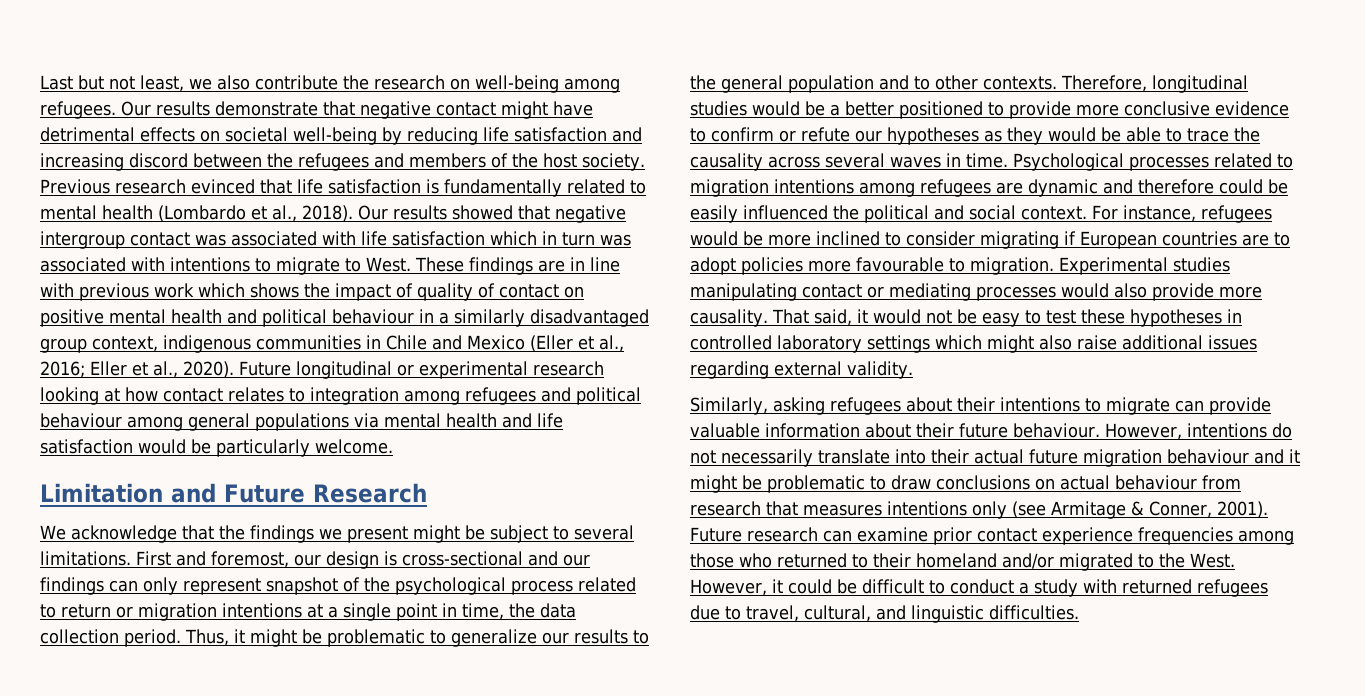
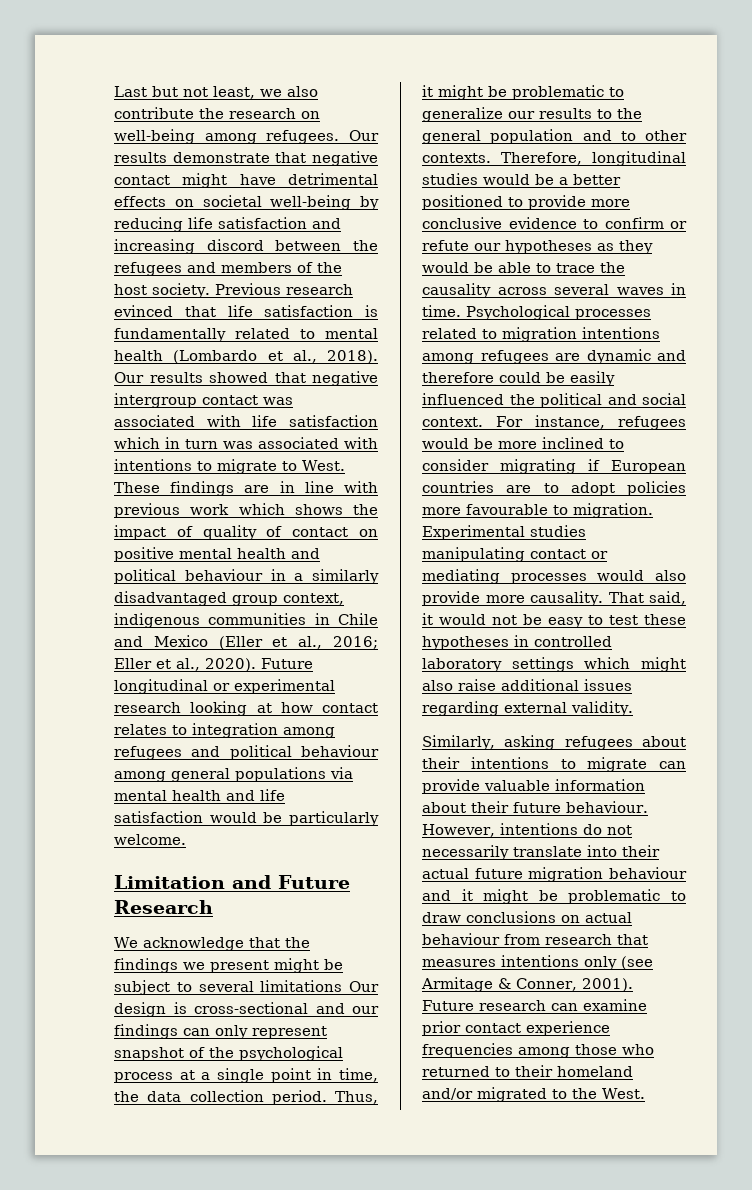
[40,551,321,568] limitations. First and foremost, our -> [260,980,379,992] limitations Our
[578,577,636,592] [40,603,302,621] related to return or migration intentions -> (173, 1077) none
[690,579,1268,597] [690,605,1079,623] However, it could be difficult to conduct a study with returned refugees due to travel, cultural, and linguistic difficulties. -> (645, 1093) none

